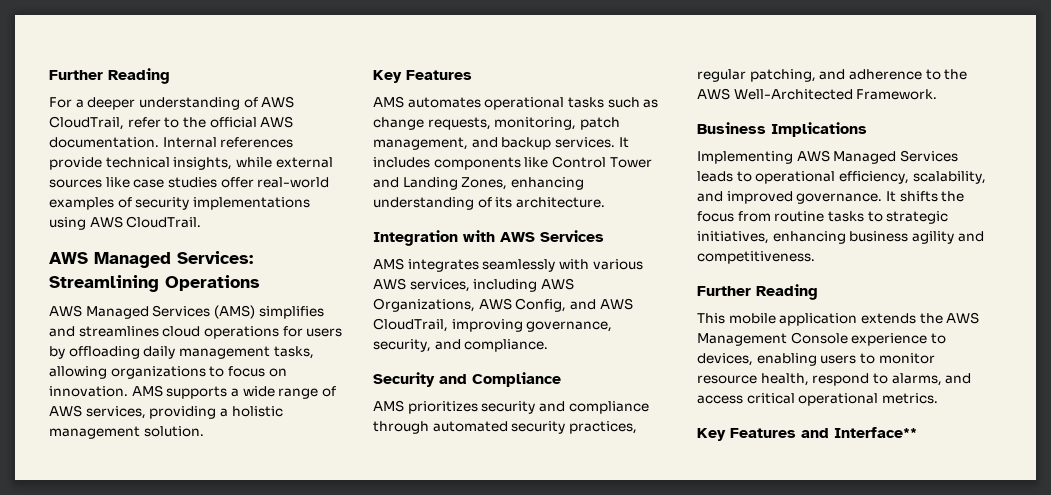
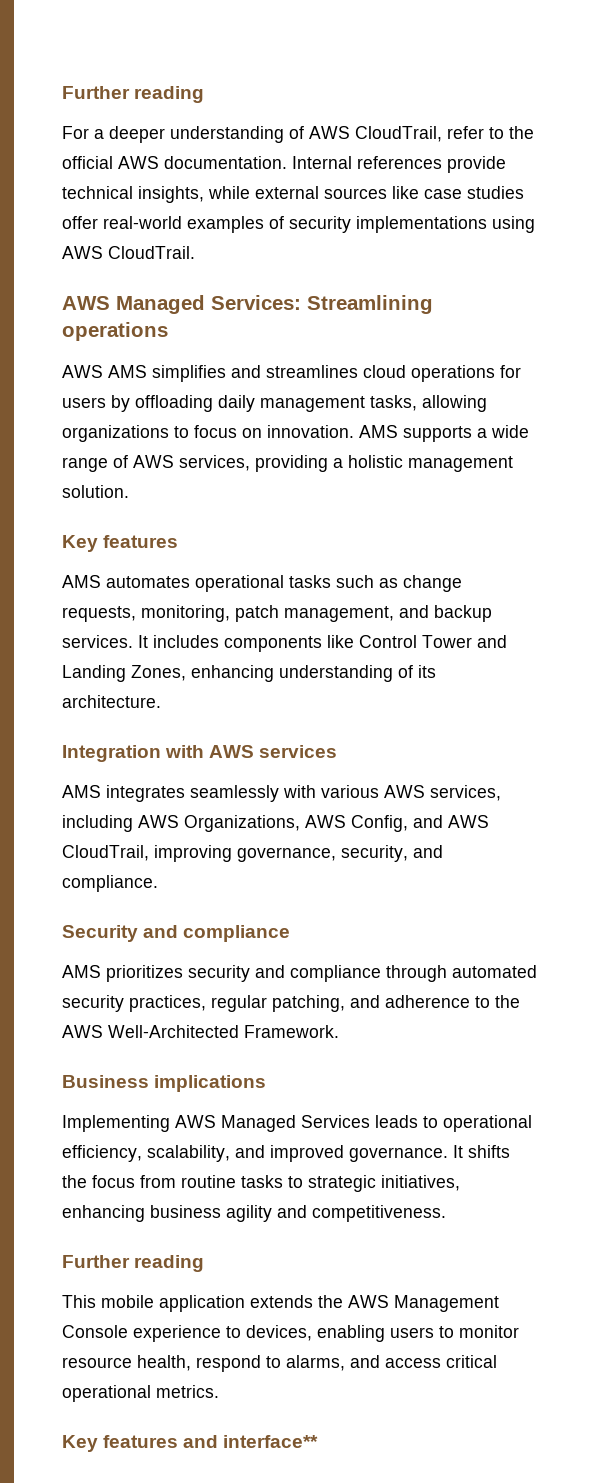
[49,68,170,84] Further Reading -> [62,86,205,103] Further reading
[165,275,260,291] [49,305,255,319] Operations // AWS Managed Services (AMS) -> [62,322,168,341] [62,365,147,378] operations // AWS AMS
[406,70,472,80] Features -> [103,535,179,548] features
[540,230,604,242] Services -> [259,745,338,758] services
[472,372,561,387] Compliance -> [183,925,291,942] compliance
[771,122,867,137] Implications -> [154,1075,267,1092] implications
[756,284,818,300] Reading -> [134,1255,205,1272] reading
[730,427,917,438] Features and Interface** -> [103,1435,319,1448] features and interface**

